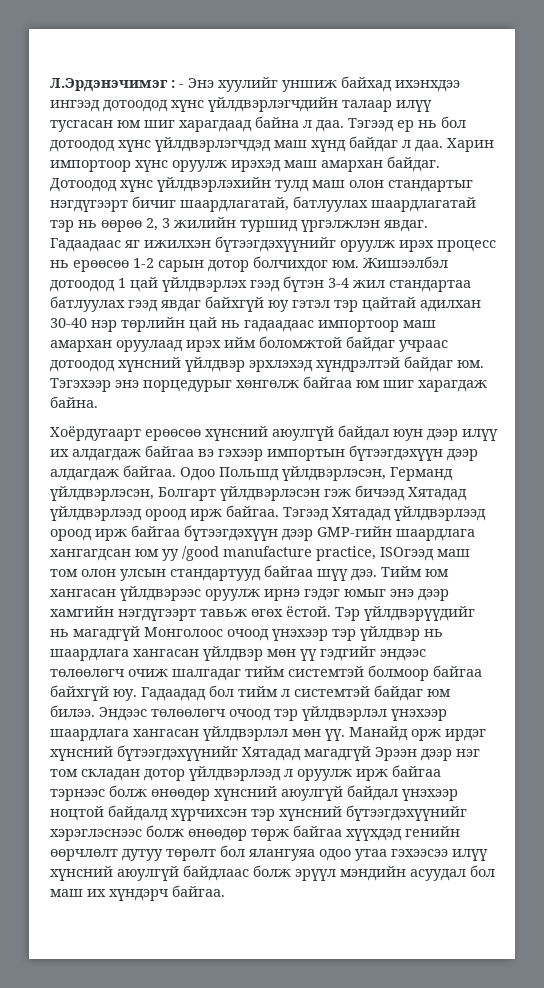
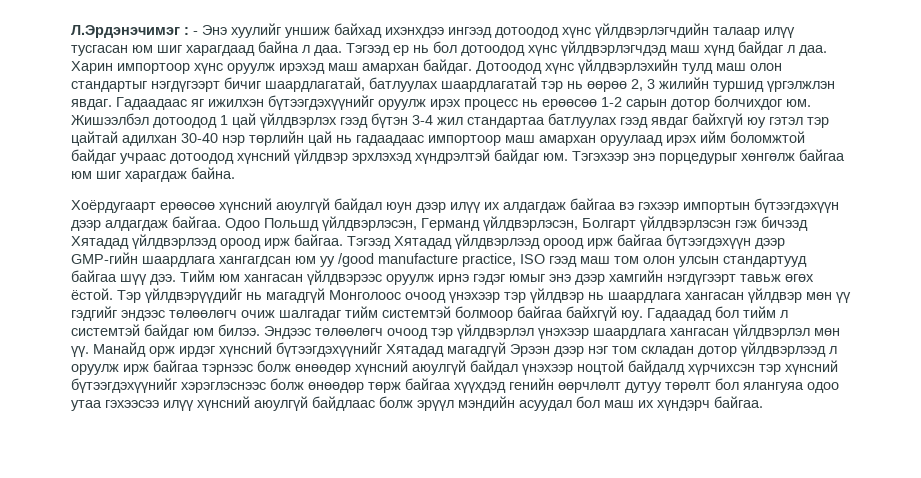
[380,547,434,561] ISOгээд -> [520,254,577,267] ISO гээд

